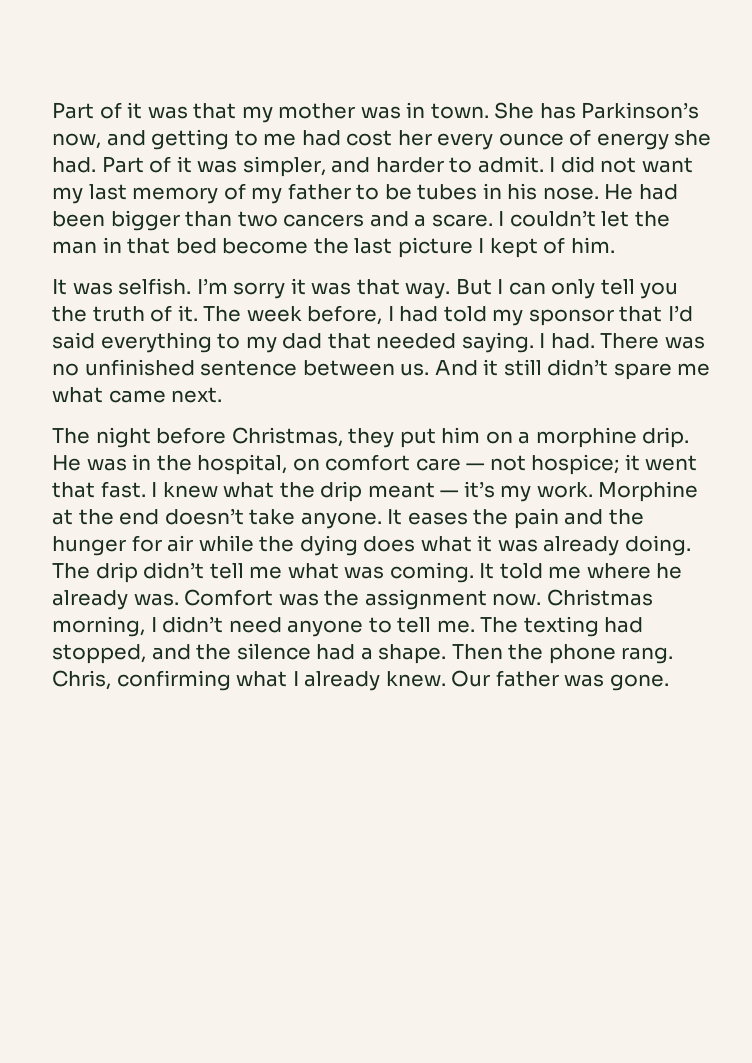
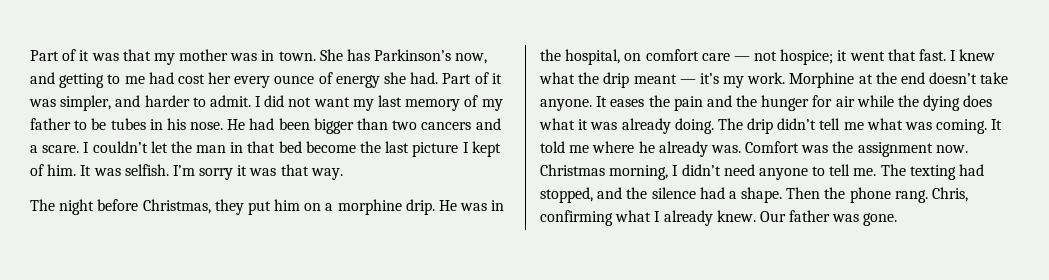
(615, 245) // -> (77, 170) none
[455,278,679,299] [52,305,693,326] [52,332,705,353] [52,359,711,380] [52,387,223,403] But I can only tell you the truth of it. The week before, I had told my sponsor that I’d said everything to my dad that needed saying. I had. There was no unfinished sentence between us. And it still didn’t spare me what came next. -> (343, 174) none

